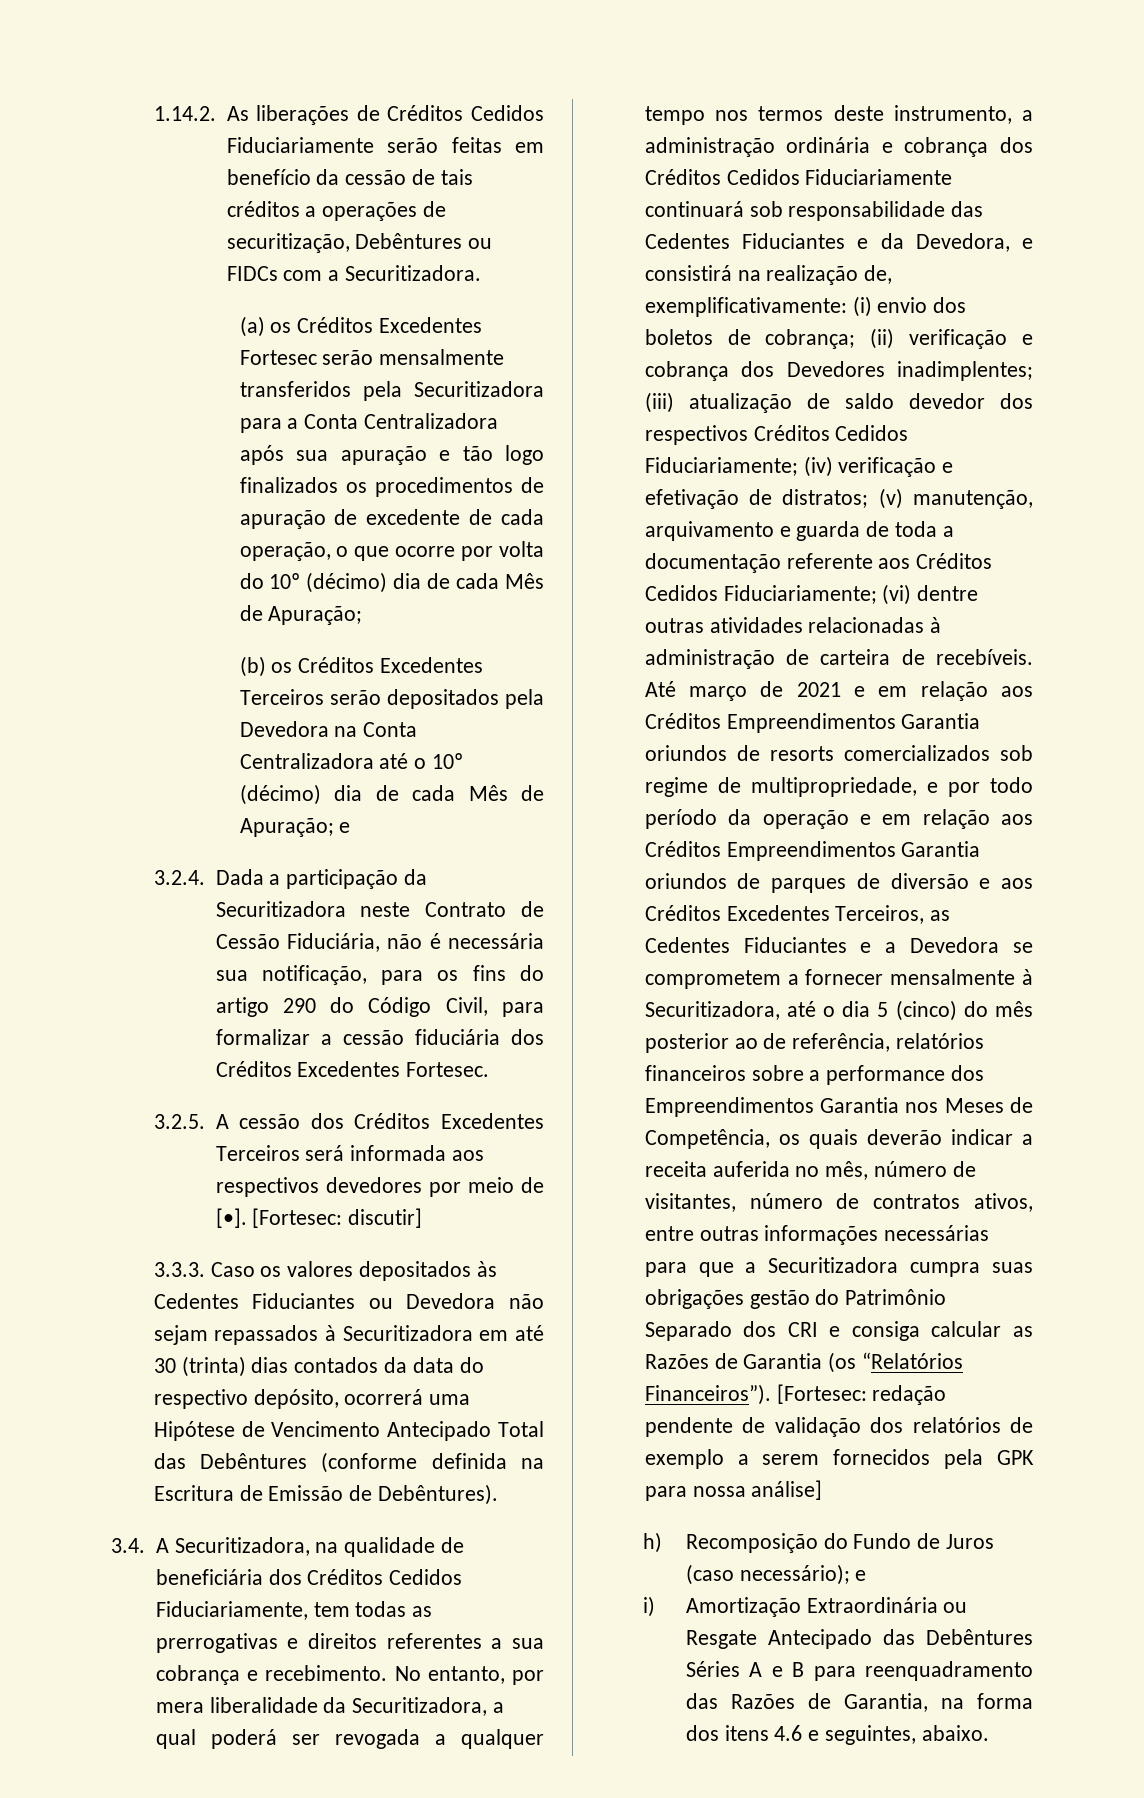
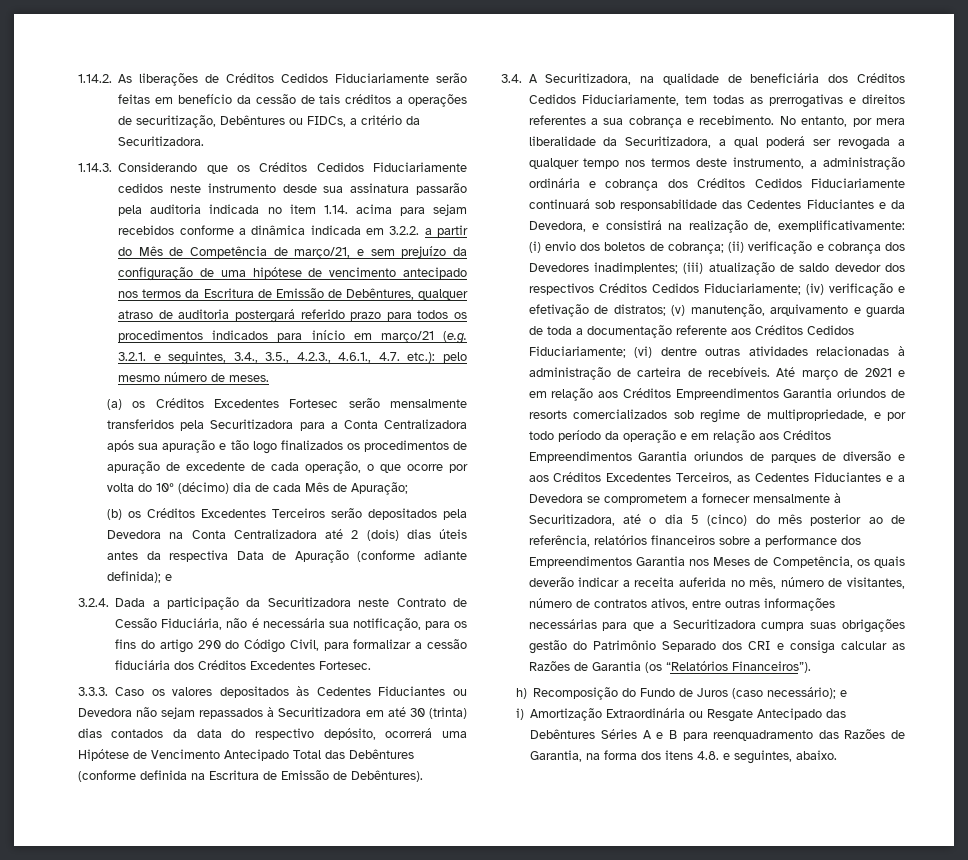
[226,265,482,281] FIDCs com a Securitizadora. -> [307,115,421,127] [118,136,205,146] [77,162,467,174] [118,183,468,195] [118,204,468,216] [118,225,469,237] [118,246,468,259] [118,267,467,281] [118,288,469,300] [118,309,468,323] [118,330,467,344] [118,351,467,365] [118,372,270,382] FIDCs, a critério da Securitizadora. // 1.14.3. Considerando que os Créditos Cedidos Fiduciariamente cedidos neste instrumento desde sua assinatura passarão pela auditoria indicada no item 1.14. acima para sejam recebidos conforme a dinâmica indicada em 3.2.2. a partir do Mês de Competência de março/21, e sem prejuízo da configuração de uma hipótese de vencimento antecipado nos termos da Escritura de Emissão de Debêntures, qualquer atraso de auditoria postergará referido prazo para todos os procedimentos indicados para início em março/21 (e.g. 3.2.1. e seguintes, 3.4., 3.5., 4.2.3., 4.6.1., 4.7. etc.): pelo mesmo número de meses.
[414,753,463,769] [239,784,544,805] [239,818,334,837] o 10º (décimo) dia de cada Mês de Apuração; -> [351,529,467,541] [107,550,467,563] [107,571,162,583] 2 (dois) dias úteis antes da respectiva Data de Apuração (conforme adiante definida);
[153,1113,544,1129] [215,1145,485,1161] [215,1177,544,1197] [215,1208,423,1228] // 3.2.5. A cessão dos Créditos Excedentes Terceiros será informada aos respectivos devedores por meio de [•]. [Fortesec: discutir] -> (372, 665) none
[776,1384,947,1405] [644,1417,1033,1437] [644,1449,1034,1469] [644,1480,823,1501] [Fortesec: redação pendente de validação dos relatórios de exemplo a serem fornecidos pela GPK para nossa análise] -> (811, 667) none
[774,1725,803,1741] 4.6 -> [697,751,720,760] 4.8.

